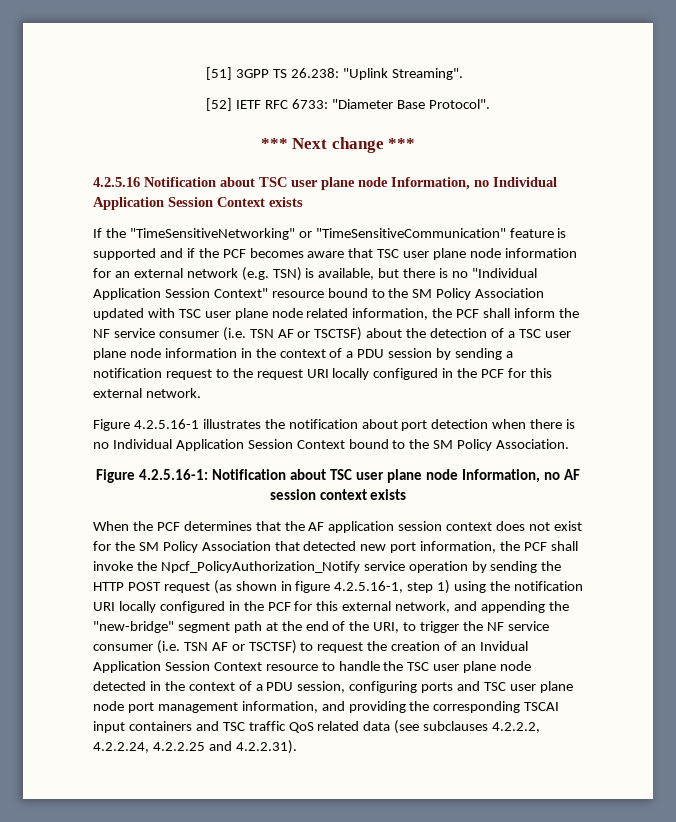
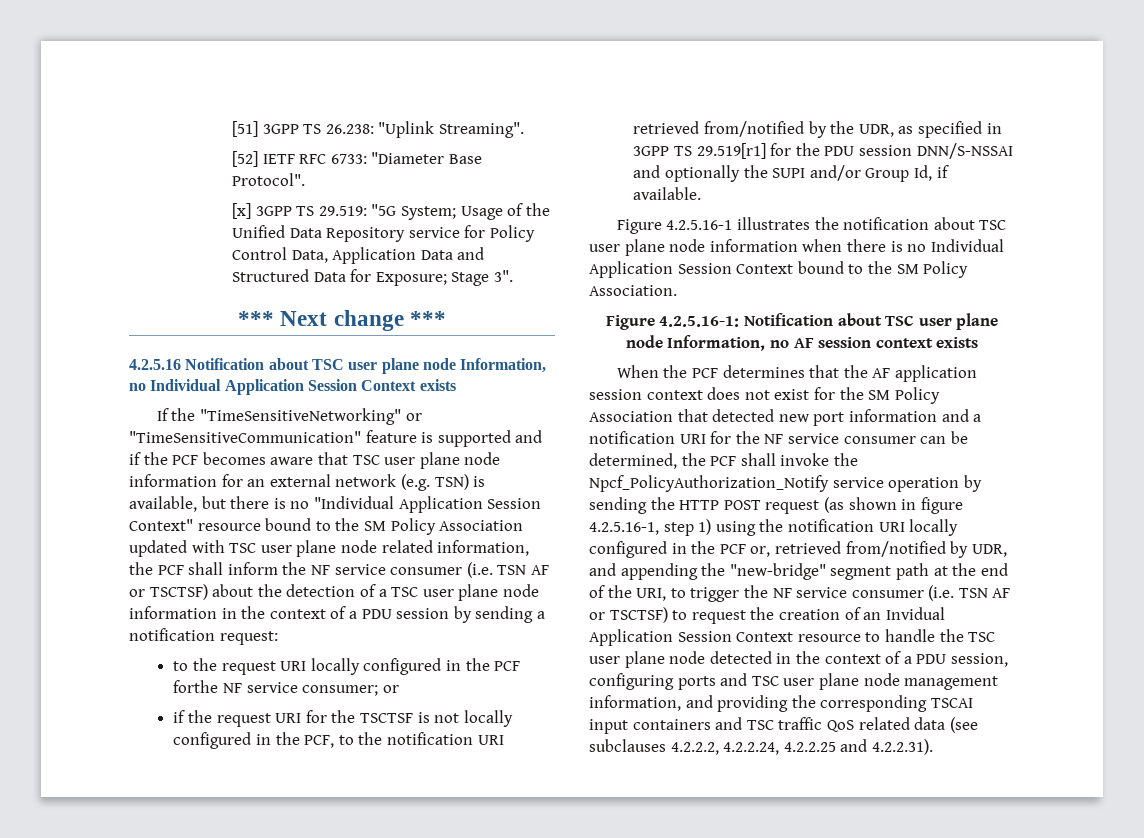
(490, 104) none -> [232,203,550,220] [232,225,535,242] [232,247,485,264] [232,269,513,286] // [x] 3GPP TS 29.519: "5G System; Usage of the Unified Data Repository service for Policy Control Data, Application Data and Structured Data for Exposure; Stage 3".
[165,369,212,380] request -> [219,631,278,645] request: //
[508,368,552,378] [93,388,201,398] for this external network. -> [173,680,399,696] [173,710,513,727] [173,732,504,749] [633,121,1002,138] [633,143,1013,159] [633,165,949,182] [633,187,702,200] forthe NF service consumer; or // if the request URI for the TSCTSF is not locally configured in the PCF, to the notification URI retrieved from/notified by the UDR, as specified in 3GPP TS 29.519[r1] for the PDU session DNN/S-NSSAI and optionally the SUPI and/or Group Id, if available.
[401,419,489,431] port detection -> [979,220,1007,230] [589,239,798,256] TSC user plane node information
[420,541,497,553] information, -> [848,409,982,422] [589,431,968,444] [589,453,677,469] information and a notification URI for the NF service consumer can be determined,
[294,601,451,613] for this external network, -> [750,541,1007,558] or, retrieved from/notified by UDR,
[127,702,154,713] port -> (900, 679) none

